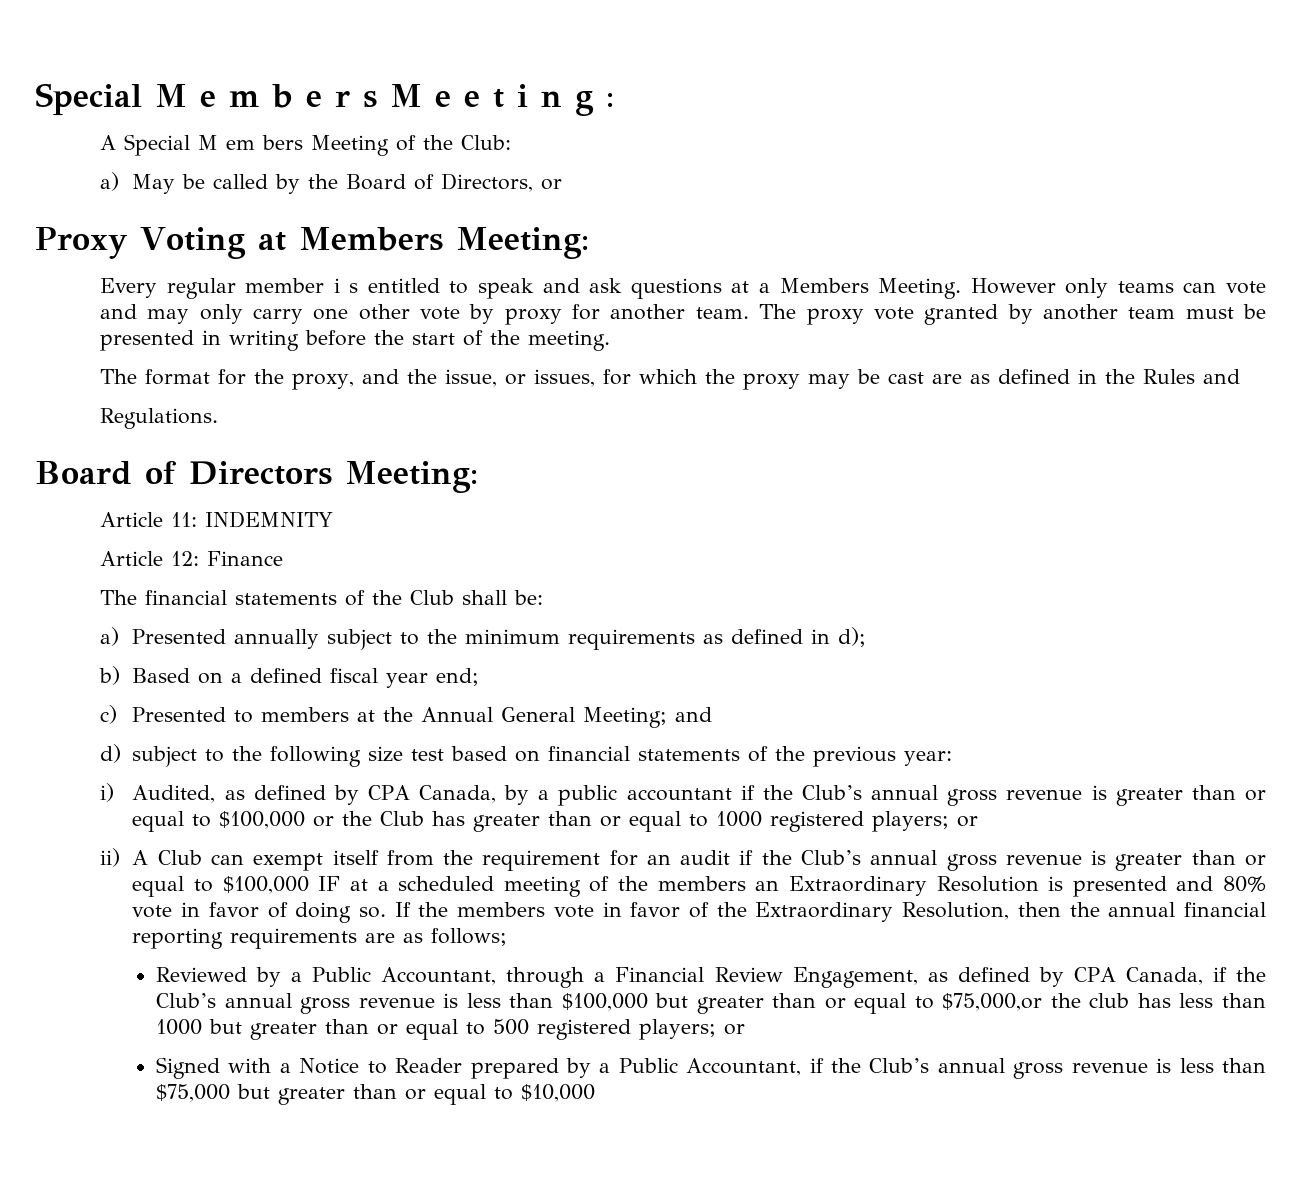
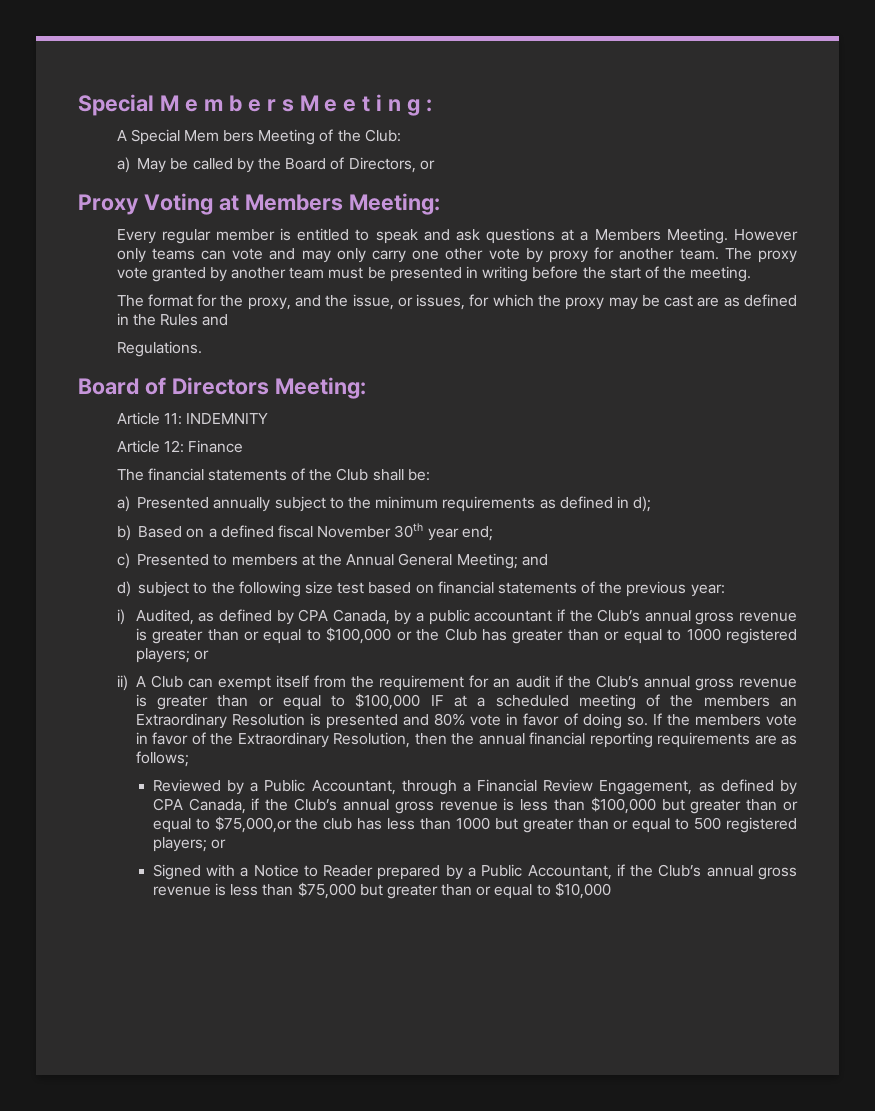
[197,135,255,150] M em -> [183,130,219,142] Mem
[333,278,359,293] i s -> [280,228,292,241] is
(379, 675) none -> [317,523,424,538] November 30th

